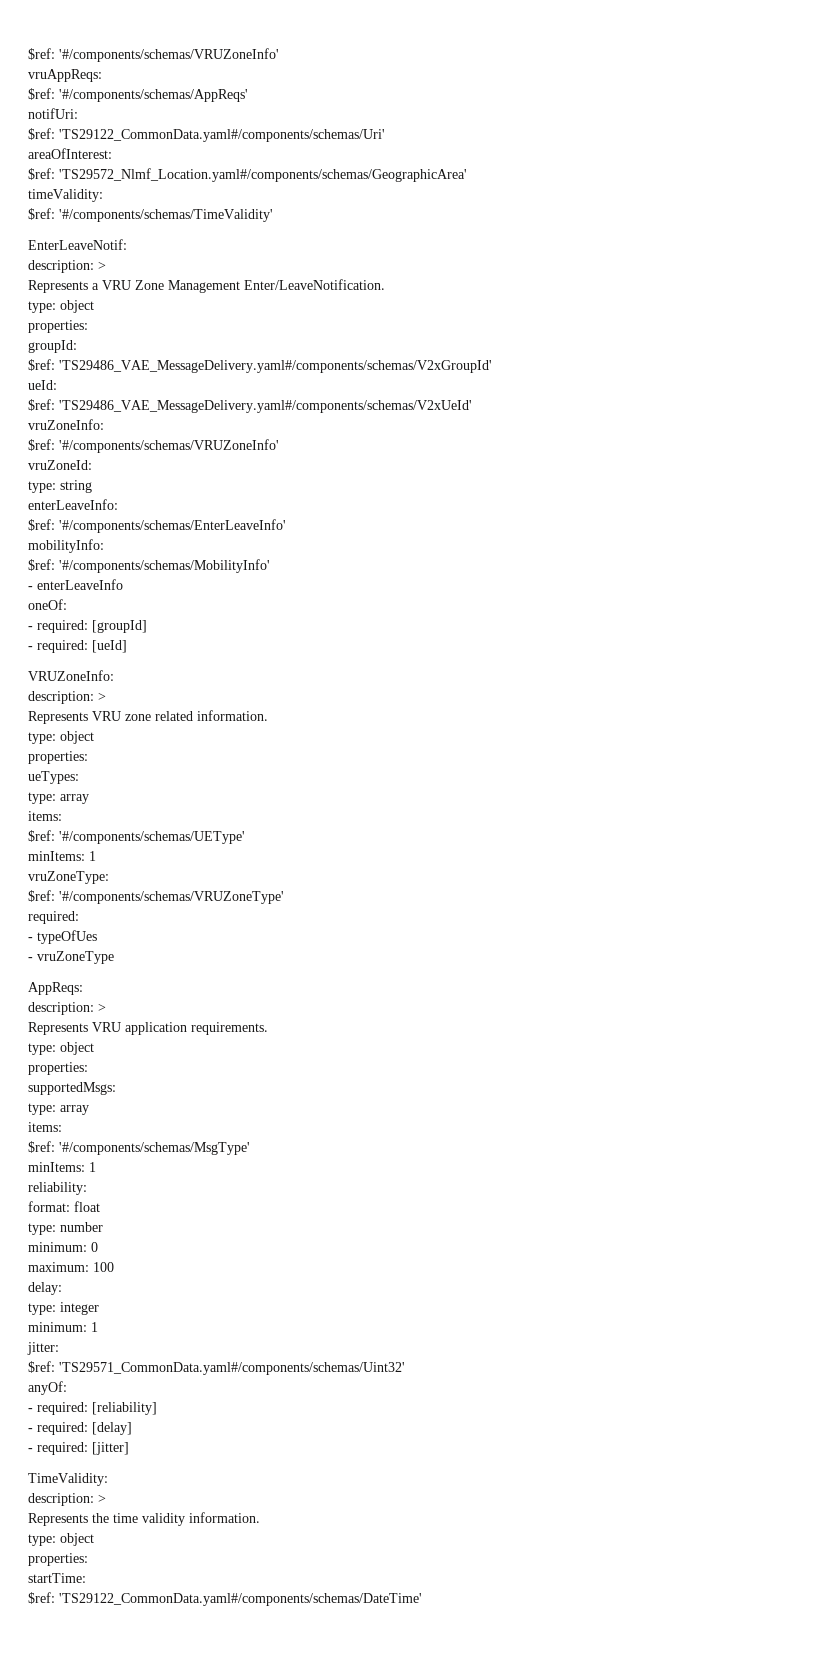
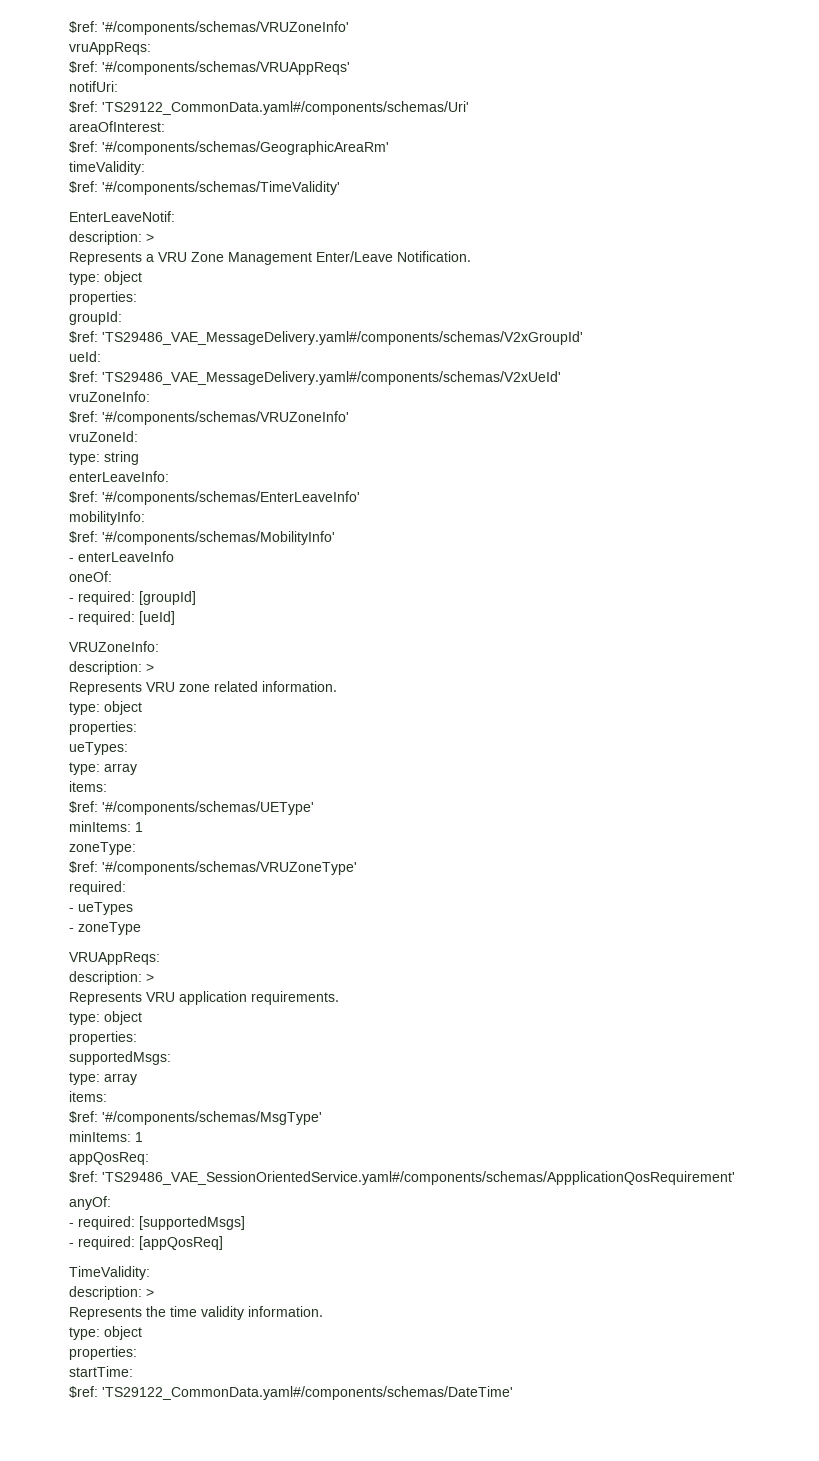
[59,89,248,102] '#/components/schemas/AppReqs' -> [102,61,350,75] '#/components/schemas/VRUAppReqs'
[59,168,467,182] 'TS29572_Nlmf_Location.yaml#/components/schemas/GeographicArea' -> [102,141,389,155] '#/components/schemas/GeographicAreaRm'
[244,279,385,290] Enter/LeaveNotification. -> [316,251,471,262] Enter/Leave Notification.
[28,871,109,884] vruZoneType: -> [69,842,136,855] zoneType:
[37,930,97,944] [28,951,114,964] [28,982,83,995] typeOfUes // - vruZoneType // AppReqs: -> [78,902,133,915] [69,922,141,935] [69,952,160,965] ueTypes // - zoneType // VRUAppReqs:
[28,1182,87,1195] [28,1201,100,1212] [28,1222,103,1235] [28,1242,98,1252] [28,1262,114,1272] [28,1282,62,1295] [28,1302,99,1315] [28,1322,98,1332] [27,1342,59,1355] [28,1361,405,1375] reliability: // format: float // type: number // minimum: 0 // maximum: 100 // delay: // type: integer // minimum: 1 // jitter: // $ref: 'TS29571_CommonData.yaml#/components/schemas/Uint32' -> [69,1152,149,1165] [69,1171,735,1185] appQosReq: // $ref: 'TS29486_VAE_SessionOrientedService.yaml#/components/schemas/AppplicationQosRequirement'
[92,1402,157,1415] [28,1422,132,1435] [28,1442,129,1455] [reliability] // - required: [delay] // - required: [jitter] -> [139,1216,245,1230] [69,1236,223,1250] [supportedMsgs] // - required: [appQosReq]

